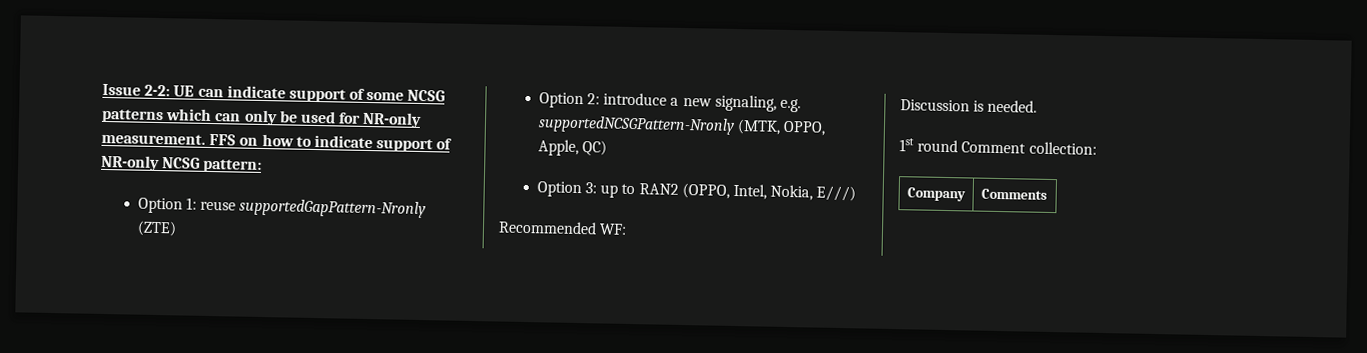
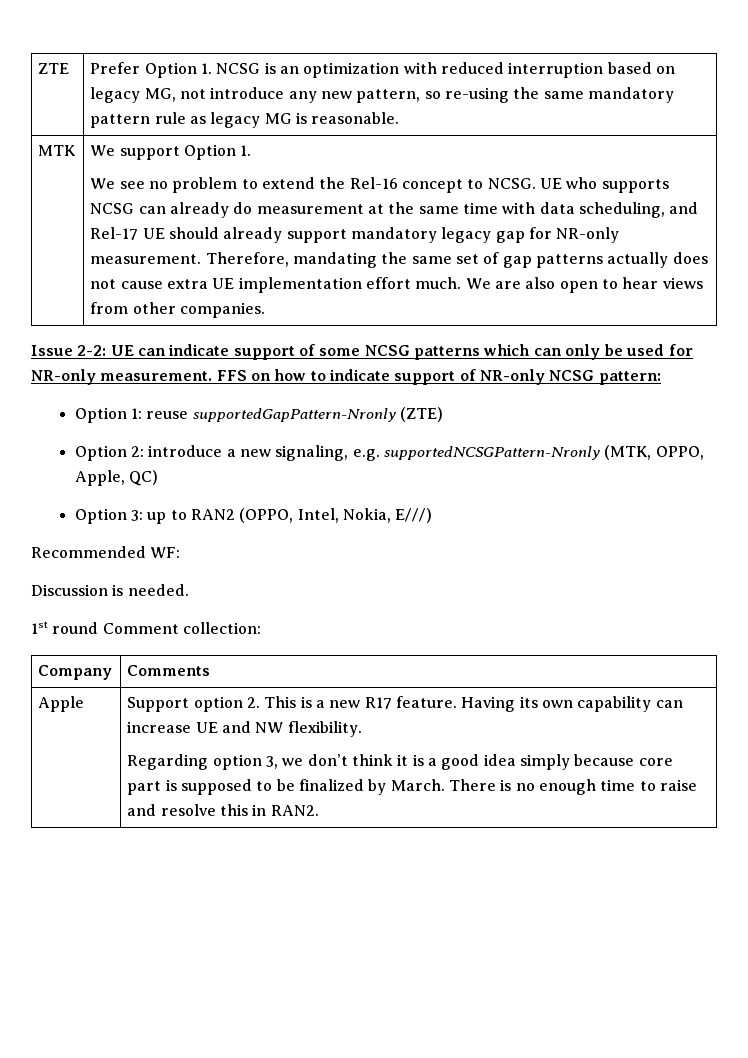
(102, 89) none -> [38,63,70,74] [90,62,675,78] [90,87,674,103] [90,112,400,128] [38,145,77,156] [90,144,252,160] [90,177,669,193] [90,202,699,218] [90,227,620,243] [90,252,708,268] [90,277,703,293] [90,302,265,318] ZTE | Prefer Option 1. NCSG is an optimization with reduced interruption based on legacy MG, not introduce any new pattern, so re-using the same mandatory pattern rule as legacy MG is reasonable. // MTK | We support Option 1. // We see no problem to extend the Rel-16 concept to NCSG. UE who supports NCSG can already do measurement at the same time with data scheduling, and Rel-17 UE should already support mandatory legacy gap for NR-only measurement. Therefore, mandating the same set of gap patterns actually does not cause extra UE implementation effort much. We are also open to hear views from other companies. //
(1047, 194) none -> [38,696,85,712] [127,696,683,712] [127,721,362,737] [127,754,673,770] [127,779,697,795] [127,804,319,816] // Apple | Support option 2. This is a new R17 feature. Having its own capability can increase UE and NW flexibility. // Regarding option 3, we don’t think it is a good idea simply because core part is supposed to be finalized by March. There is no enough time to raise and resolve this in RAN2.

